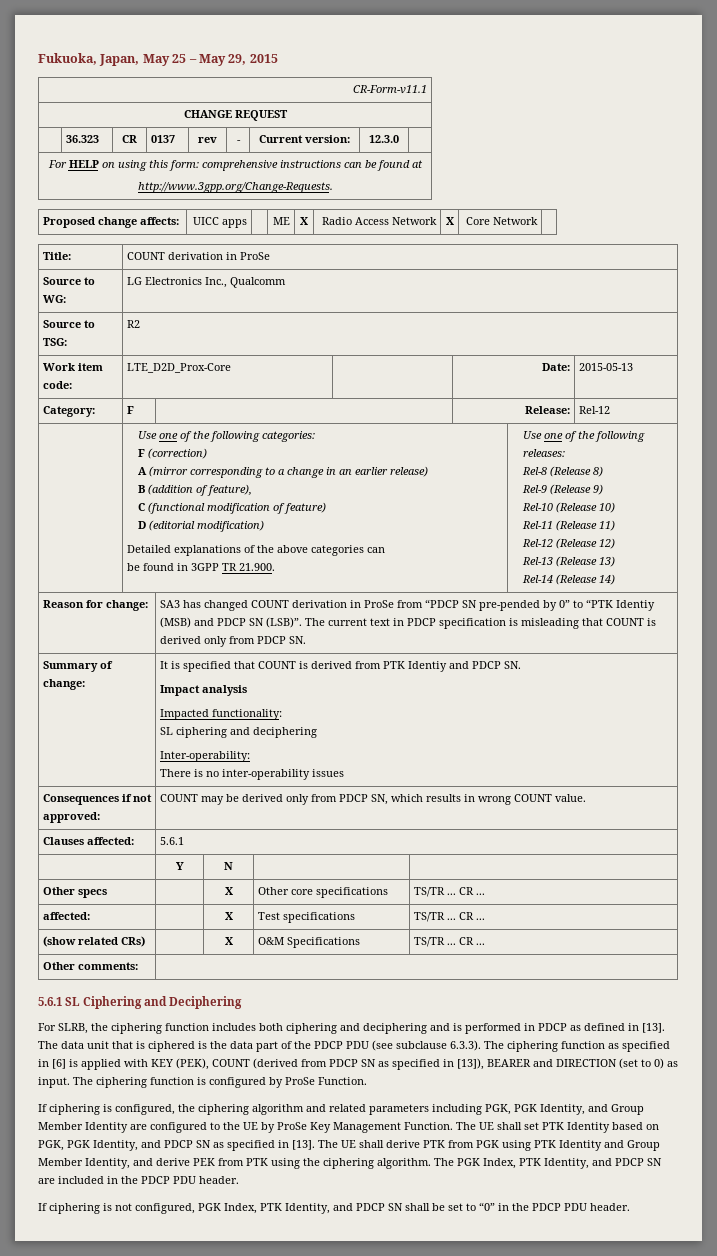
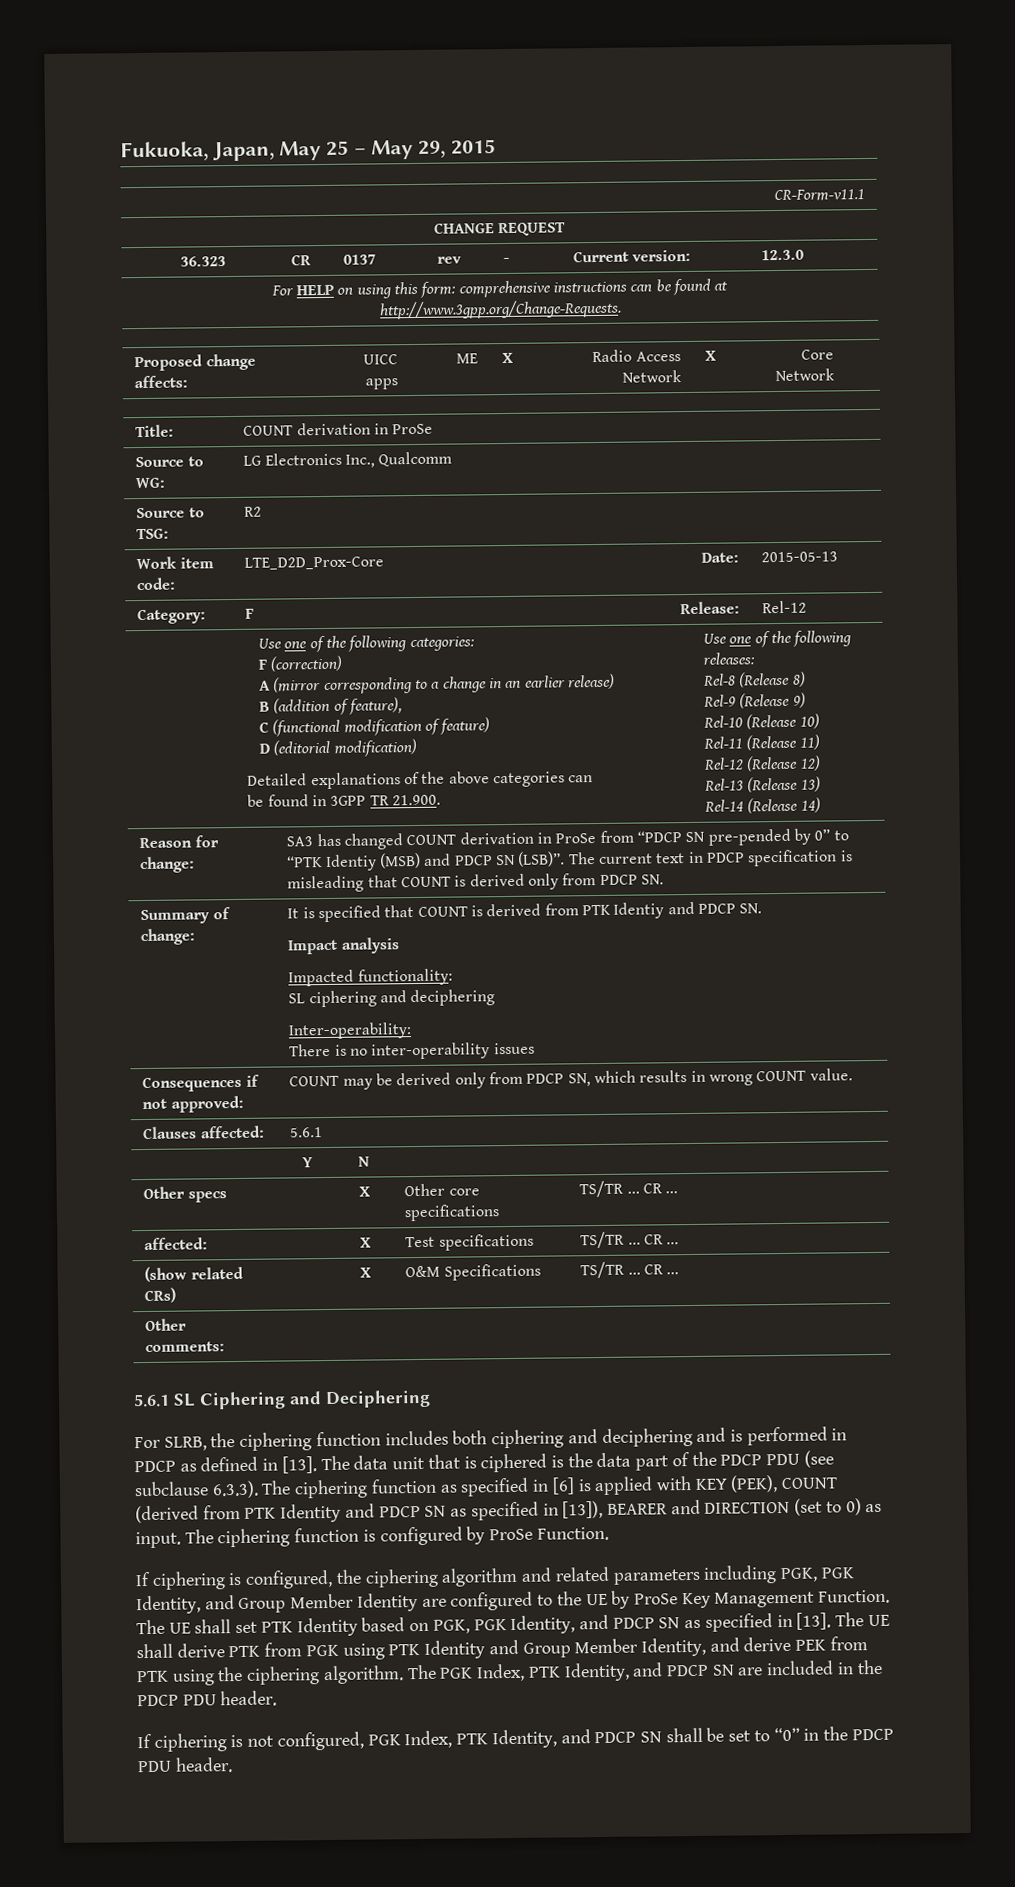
(327, 1063) none -> [244,1503,375,1523] PTK Identity and

